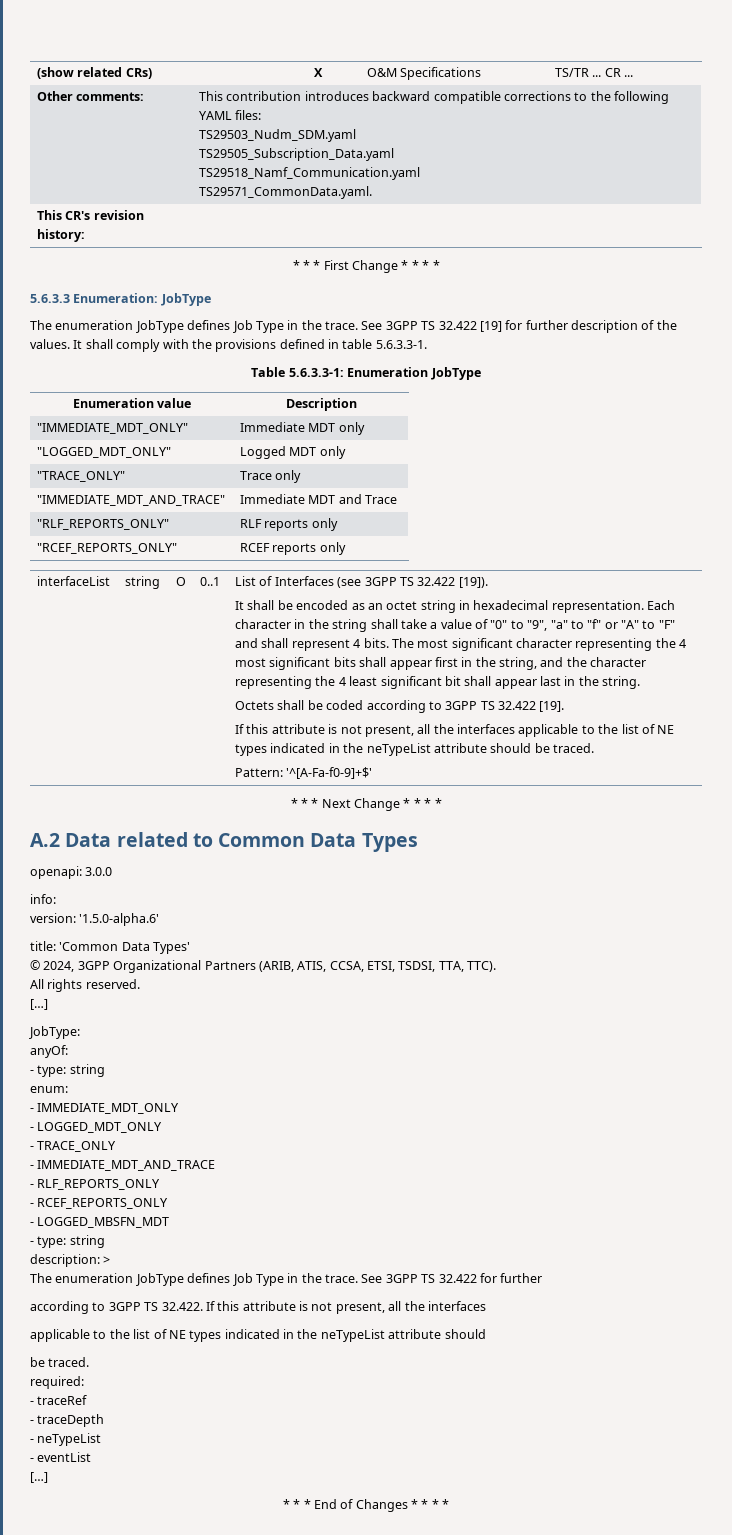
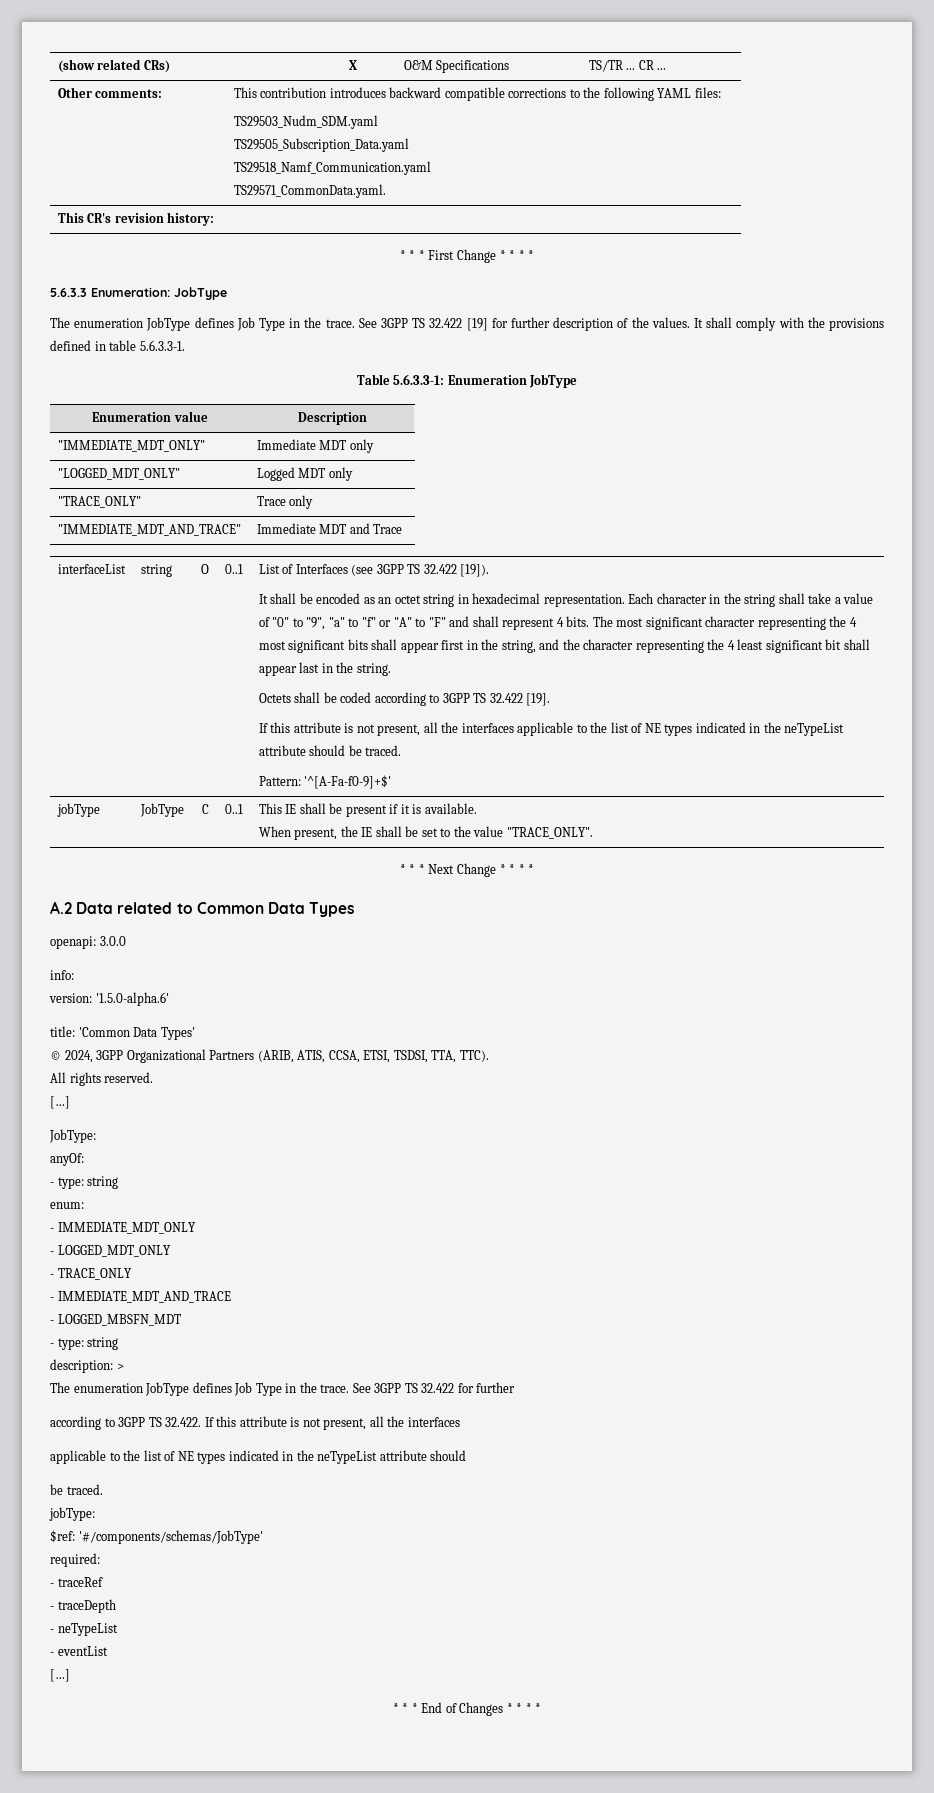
[37,519,170,530] [240,518,338,531] [37,543,178,554] [240,542,346,555] // "RLF_REPORTS_ONLY" | RLF reports only // "RCEF_REPORTS_ONLY" | RCEF reports only -> (403, 529) none
(373, 773) none -> [56,803,100,817] [139,803,184,817] [201,804,209,814] [224,804,243,814] [258,803,477,817] [258,826,593,840] // jobType | JobType | C | 0..1 | This IE shall be present if it is available. // When present, the IE shall be set to the value "TRACE_ONLY".
[30,1179,161,1190] [30,1198,169,1209] // - RLF_REPORTS_ONLY // - RCEF_REPORTS_ONLY -> (231, 1297) none
(90, 1362) none -> [49,1507,95,1521] [50,1530,263,1544] // jobType: // $ref: '#/components/schemas/JobType'

